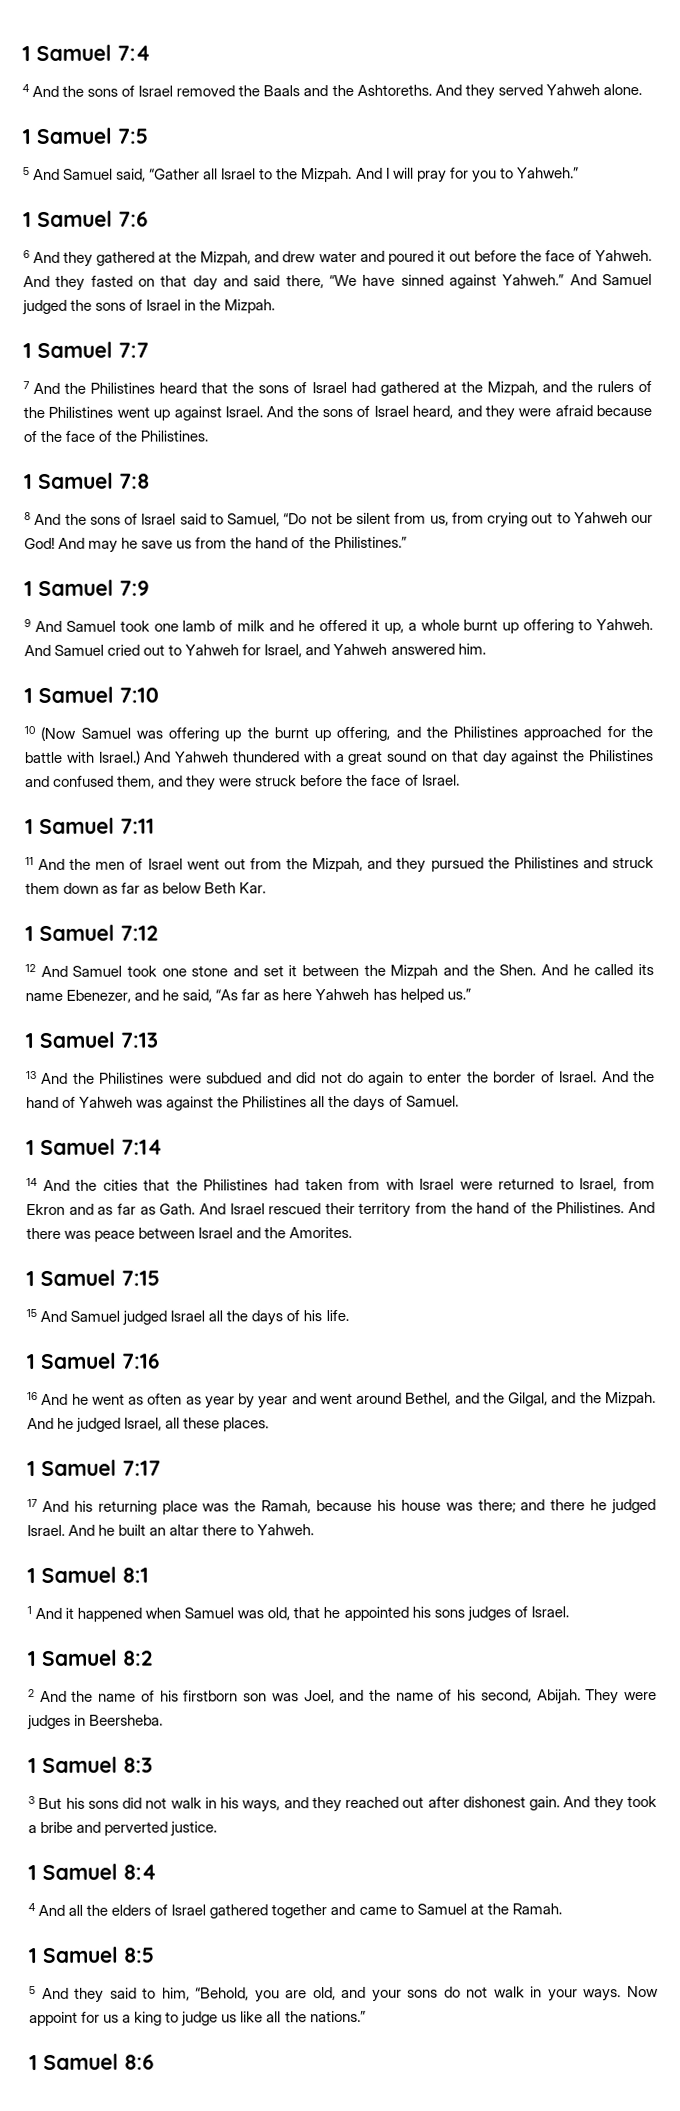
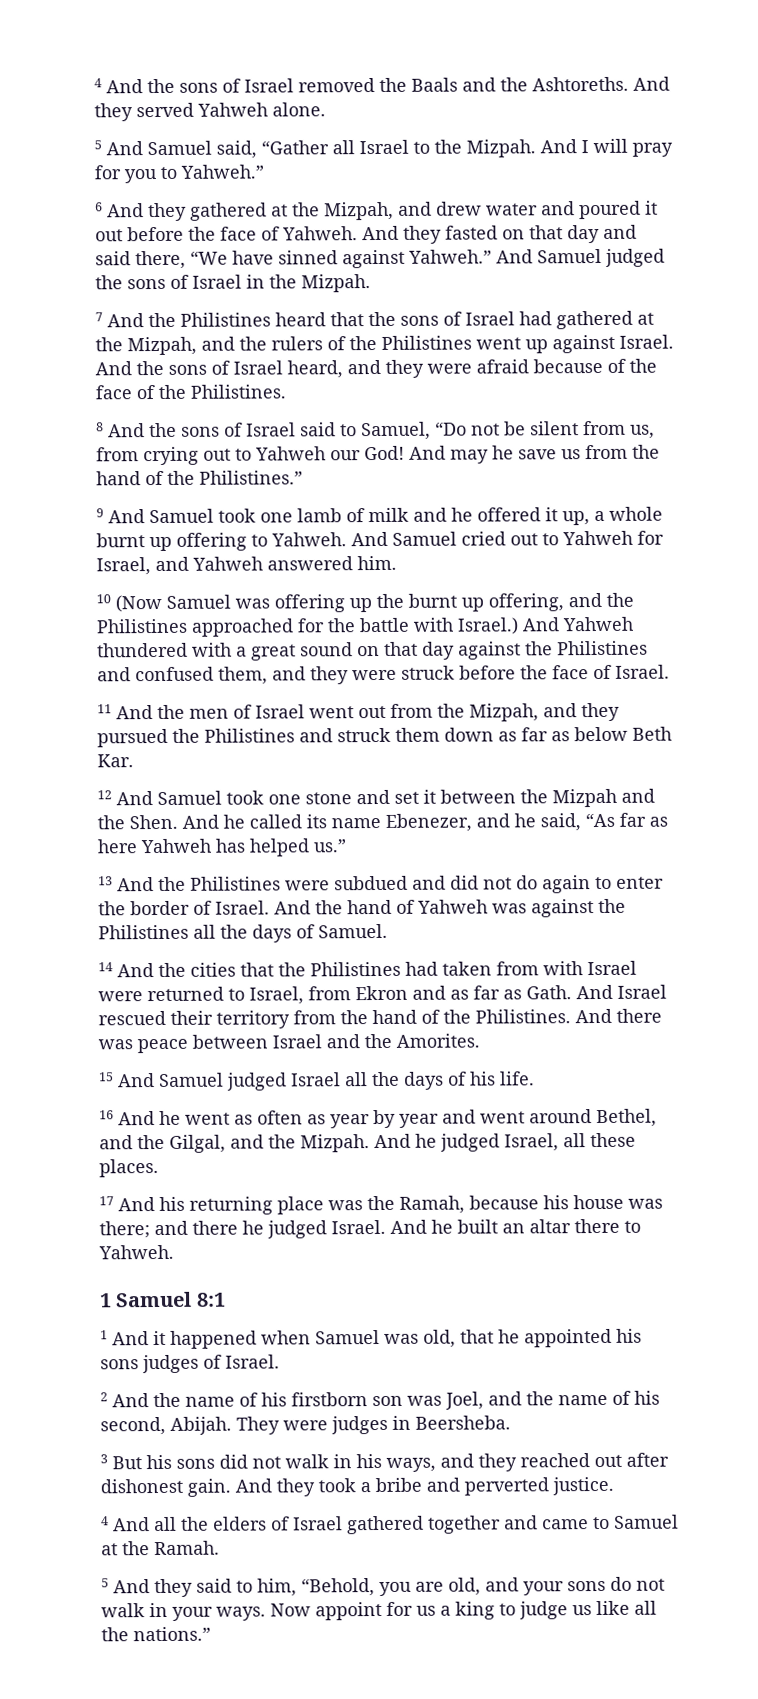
[22,44,151,62] 1 Samuel 7:4 // -> (94, 83) none
[22,127,148,145] // 1 Samuel 7:5 -> (326, 109) none
[23,210,149,228] // 1 Samuel 7:6 -> (264, 171) none
[23,341,149,359] // 1 Samuel 7:7 -> (371, 283) none
[24,472,150,490] // 1 Samuel 7:8 -> (286, 391) none
[24,579,150,597] // 1 Samuel 7:9 -> (303, 477) none
[24,686,159,704] // 1 Samuel 7:10 -> (397, 563) none
[25,817,155,835] // 1 Samuel 7:11 -> (670, 671) none
[25,924,158,942] // 1 Samuel 7:12 -> (134, 761) none
[25,1031,158,1049] // 1 Samuel 7:13 -> (347, 846) none
[26,1138,163,1156] // 1 Samuel 7:14 -> (388, 931) none
[26,1269,160,1287] // 1 Samuel 7:15 -> (480, 1040) none
[26,1352,161,1370] // 1 Samuel 7:16 -> (535, 1078) none
[27,1459,161,1477] // 1 Samuel 7:17 -> (159, 1168) none
[27,1649,153,1667] // 1 Samuel 8:2 -> (280, 1361) none
[28,1756,153,1774] // 1 Samuel 8:3 -> (511, 1422) none
[28,1863,157,1881] // 1 Samuel 8:4 -> (614, 1486) none
[28,1946,155,1964] // 1 Samuel 8:5 -> (220, 1548) none
[29,2053,155,2071] // 1 Samuel 8:6 -> (211, 1634) none

